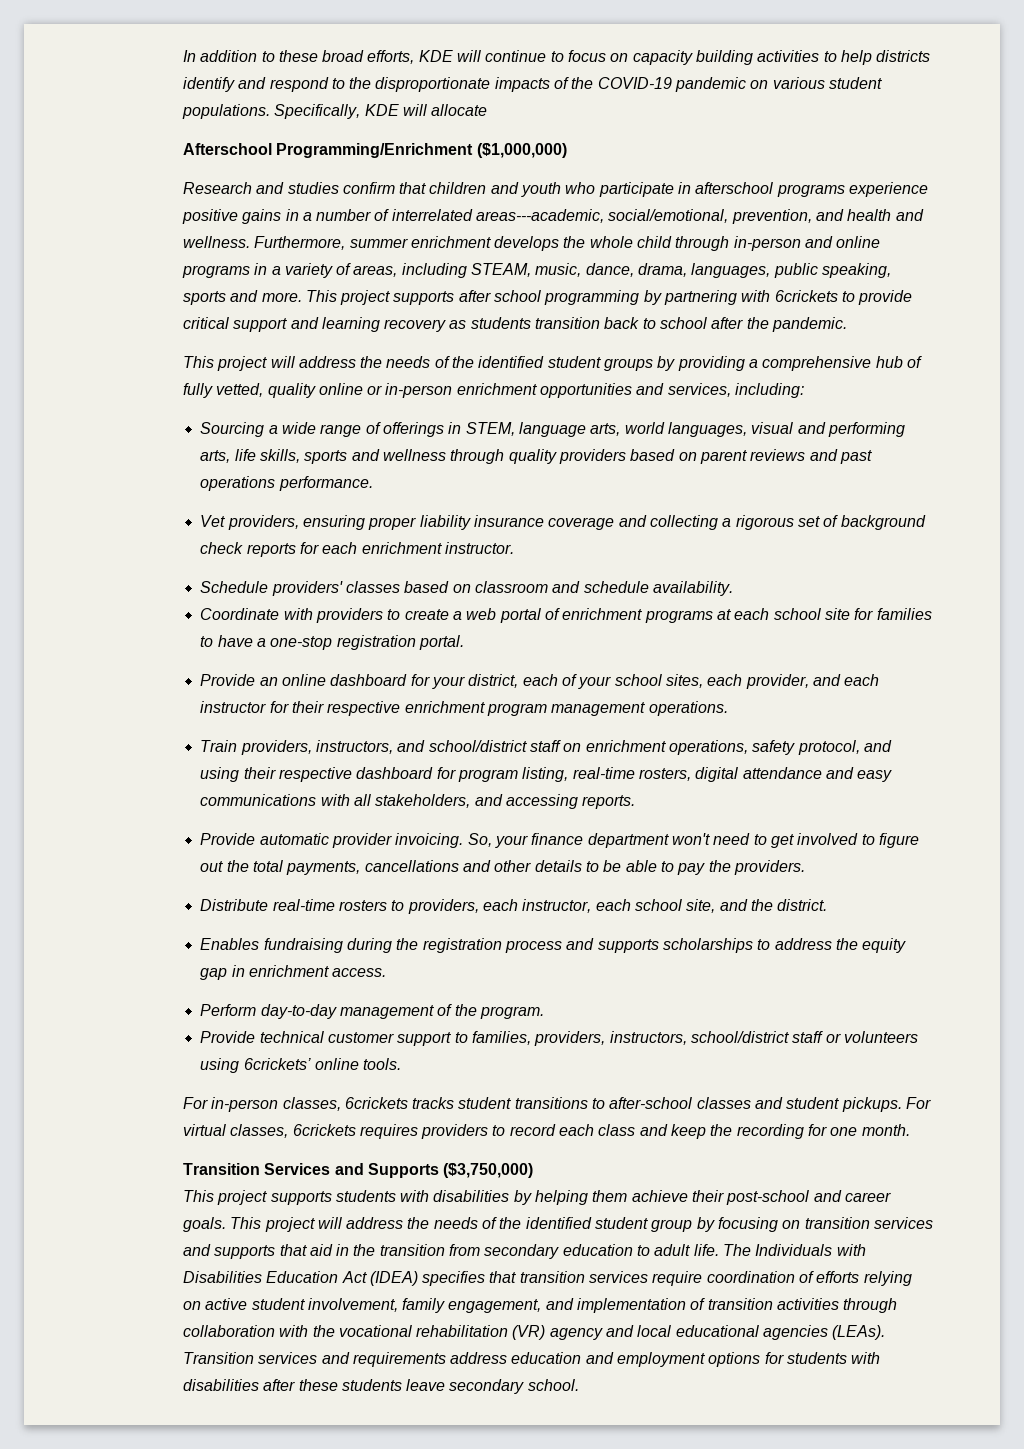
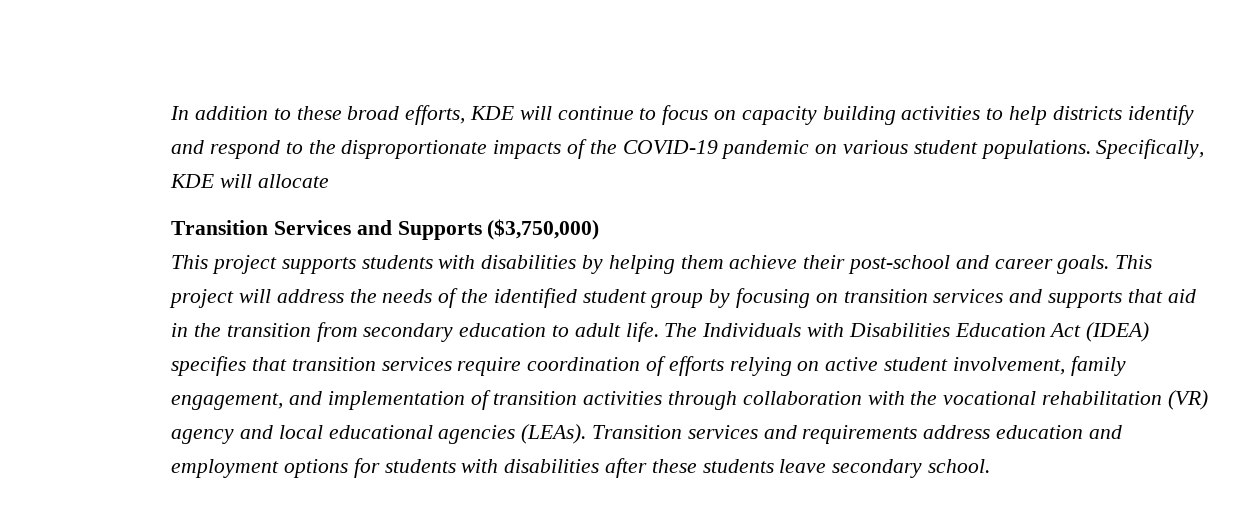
[182,143,567,158] [182,182,929,197] [181,209,924,224] [182,236,881,251] [181,263,892,278] [182,290,913,305] [182,317,848,332] [182,356,922,371] [182,383,805,398] [200,422,905,437] [200,449,872,464] [200,476,373,491] [200,515,926,530] [200,542,515,557] [200,581,734,596] [200,608,932,623] [200,635,465,650] [200,674,880,689] [200,701,728,716] [200,740,892,755] [200,767,893,782] [200,794,636,809] [200,833,919,848] [200,860,805,875] [200,899,828,914] [200,938,907,953] [200,965,387,980] [200,1004,545,1019] [200,1031,918,1046] [200,1058,402,1073] [182,1097,932,1112] [182,1124,910,1139] // Afterschool Programming/Enrichment ($1,000,000) // Research and studies confirm that children and youth who participate in afterschool programs experience positive gains in a number of interrelated areas---academic, social/emotional, prevention, and health and wellness. Furthermore, summer enrichment develops the whole child through in-person and online programs in a variety of areas, including STEAM, music, dance, drama, languages, public speaking, sports and more. This project supports after school programming by partnering with 6crickets to provide critical support and learning recovery as students transition back to school after the pandemic. // This project will address the needs of the identified student groups by providing a comprehensive hub of fully vetted, quality online or in-person enrichment opportunities and services, including: // Sourcing a wide range of offerings in STEM, language arts, world languages, visual and performing arts, life skills, sports and wellness through quality providers based on parent reviews and past operations performance. // Vet providers, ensuring proper liability insurance coverage and collecting a rigorous set of background check reports for each enrichment instructor. // Schedule providers' classes based on classroom and schedule availability. // Coordinate with providers to create a web portal of enrichment programs at each school site for families to have a one-stop registration portal. // Provide an online dashboard for your district, each of your school sites, each provider, and each instructor for their respective enrichment program management operations. // Train providers, instructors, and school/district staff on enrichment operations, safety protocol, and using their respective dashboard for program listing, real-time rosters, digital attendance and easy communications with all stakeholders, and accessing reports. // Provide automatic provider invoicing. So, your finance department won't need to get involved to figure out the total payments, cancellations and other details to be able to pay the providers. // Distribute real-time rosters to providers, each instructor, each school site, and the district. // Enables fundraising during the registration process and supports scholarships to address the equity gap in enrichment access. // Perform day-to-day management of the program. // Provide technical customer support to families, providers, instructors, school/district staff or volunteers using 6crickets’ online tools. // For in-person classes, 6crickets tracks student transitions to after-school classes and student pickups. For virtual classes, 6crickets requires providers to record each class and keep the recording for one month. -> (329, 181) none

